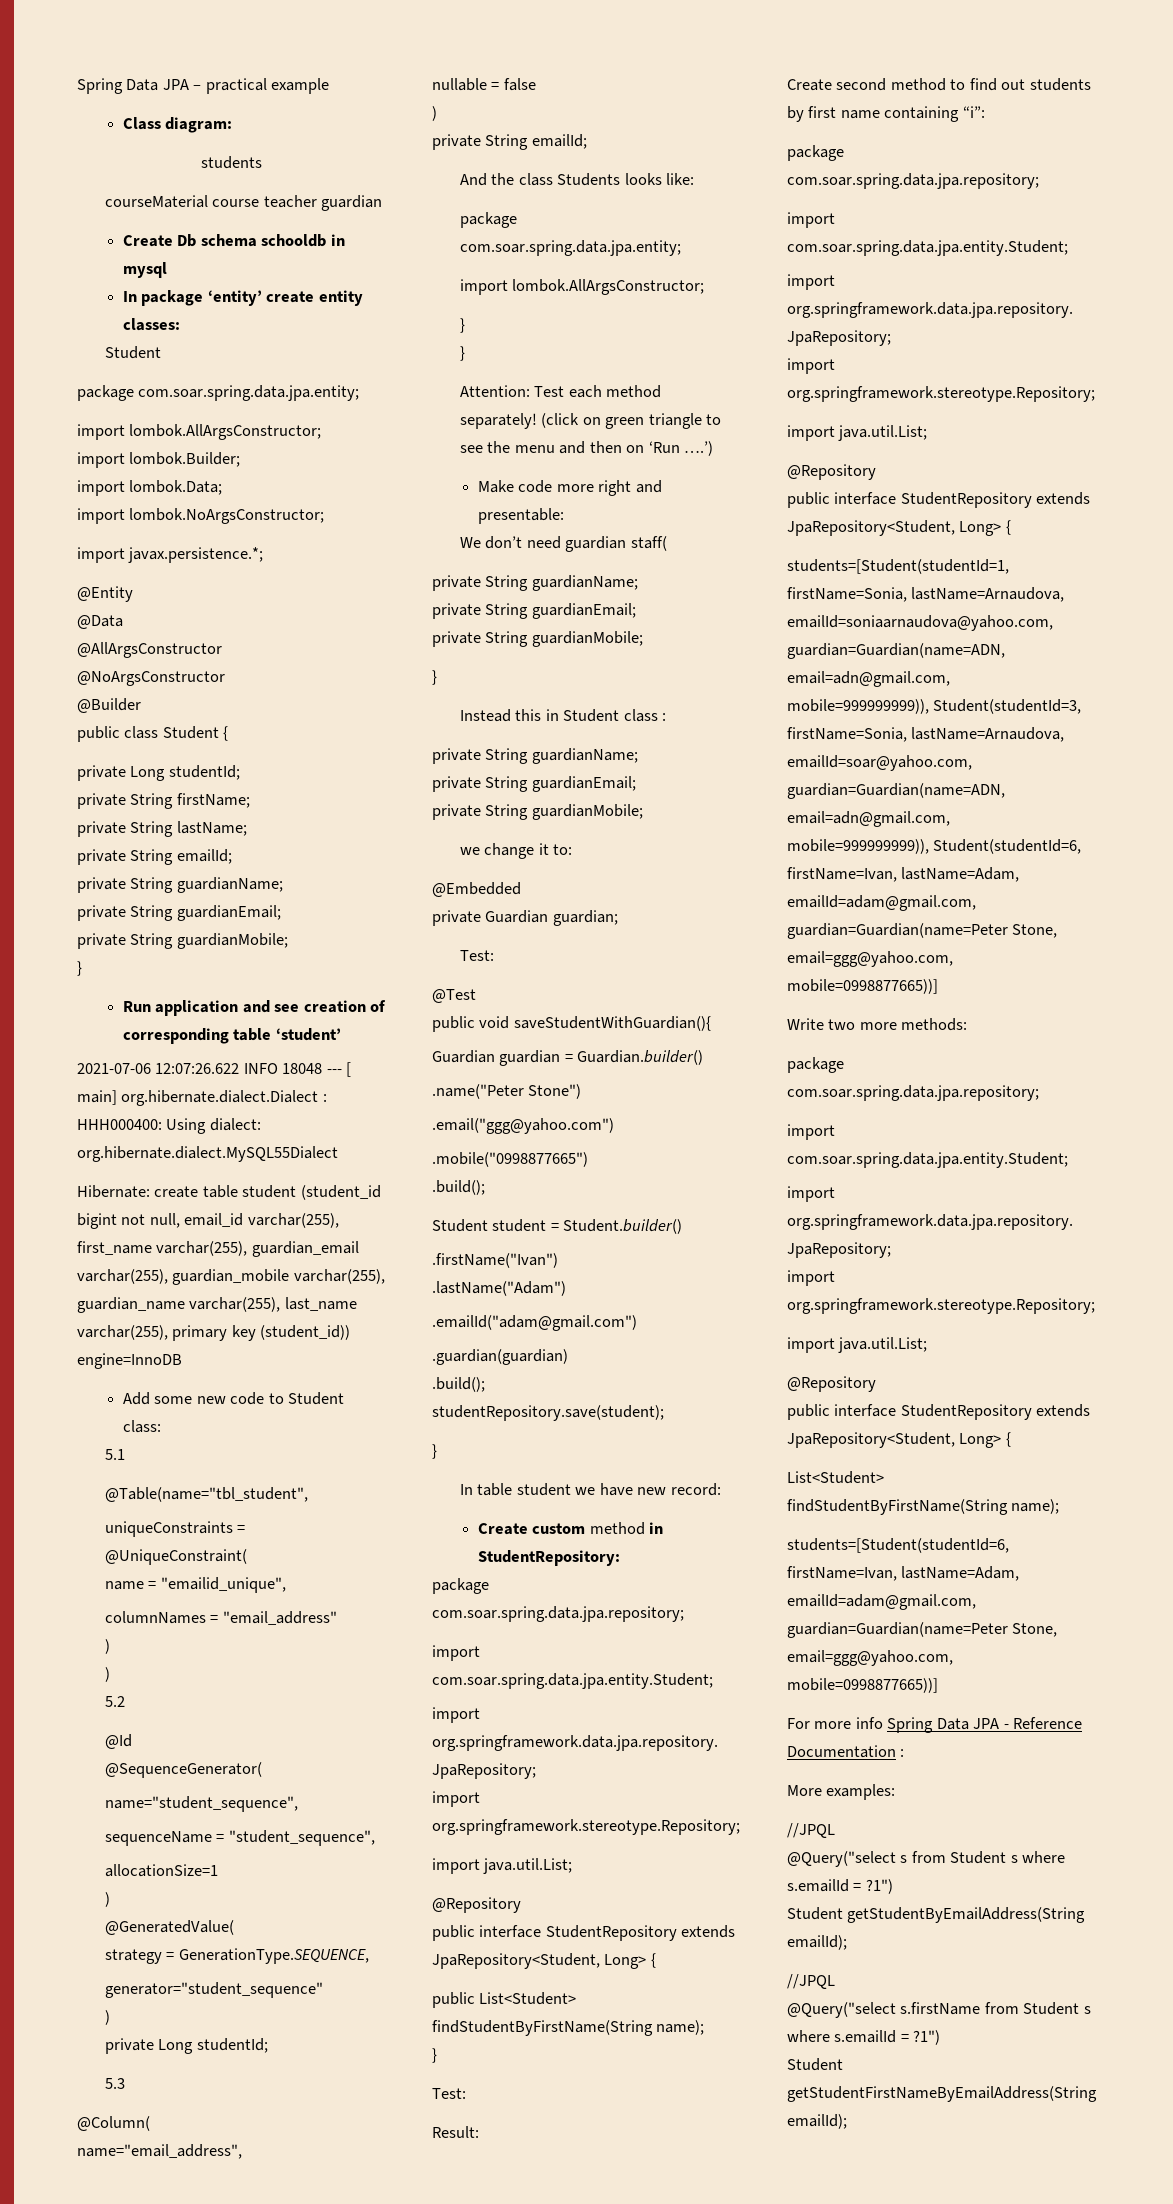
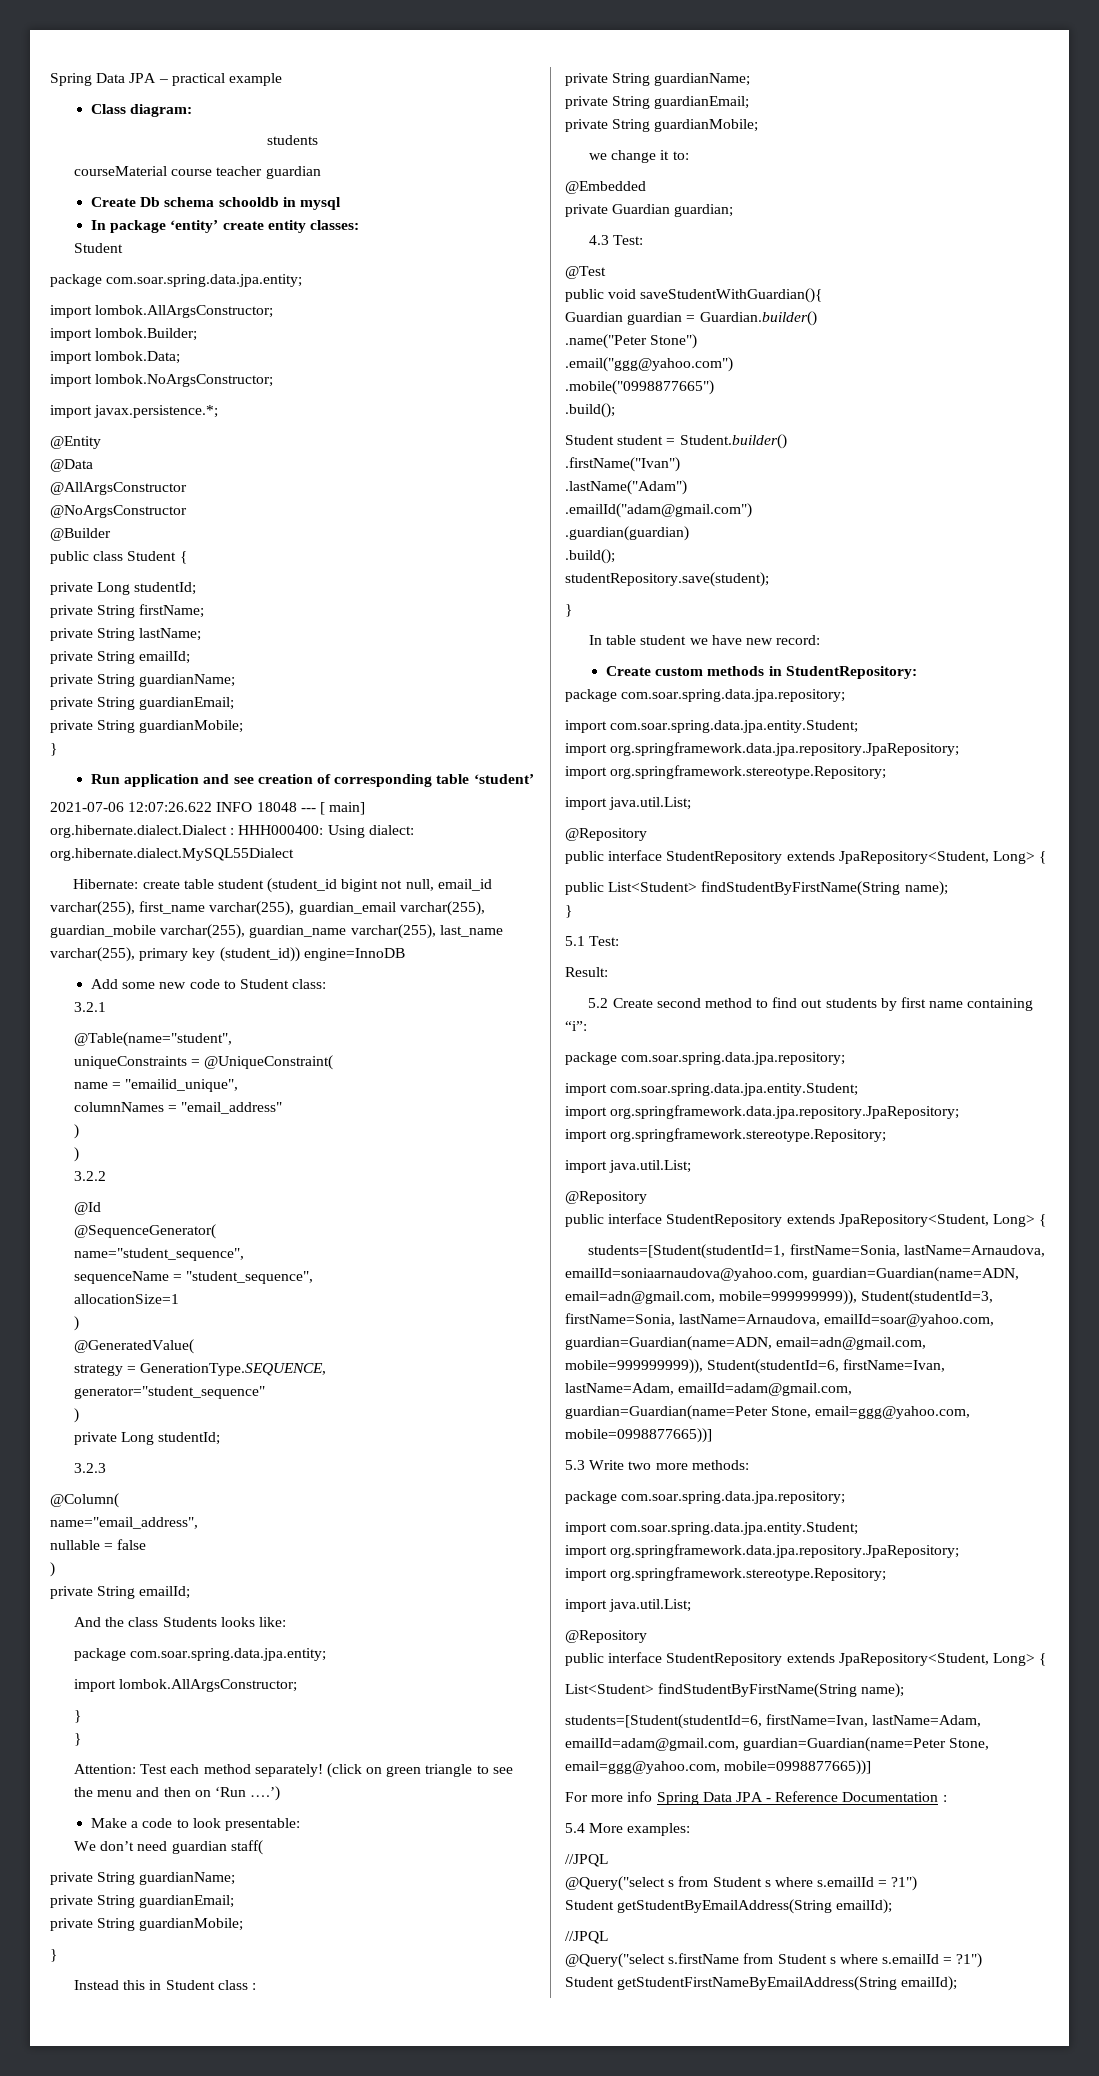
[104,1449,125,1460] [104,1487,308,1502] 5.1 // @Table(name="tbl_student", -> [73,1002,106,1012] [73,1032,232,1047] 3.2.1 // @Table(name="student",
[104,1696,125,1707] 5.2 -> [73,1171,106,1181] 3.2.2
[104,2078,125,2089] 5.3 -> [73,1463,106,1473] 3.2.3
[518,480,662,496] code more right and -> [131,1818,221,1828] a code to look
(618, 918) none -> [588,235,609,245] 4.3
[589,1522,645,1535] method -> [707,666,765,676] methods
(437, 2055) none -> [565,936,585,946] 5.1
(479, 2132) none -> [588,998,609,1008] 5.2
(938, 986) none -> [565,1460,585,1470] 5.3
(905, 1753) none -> [565,1823,585,1833] 5.4

